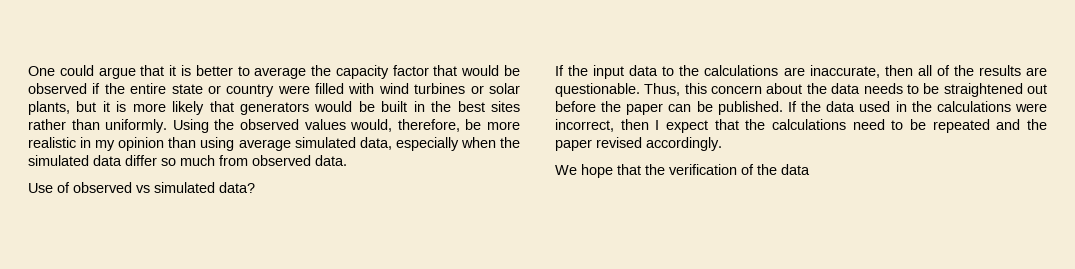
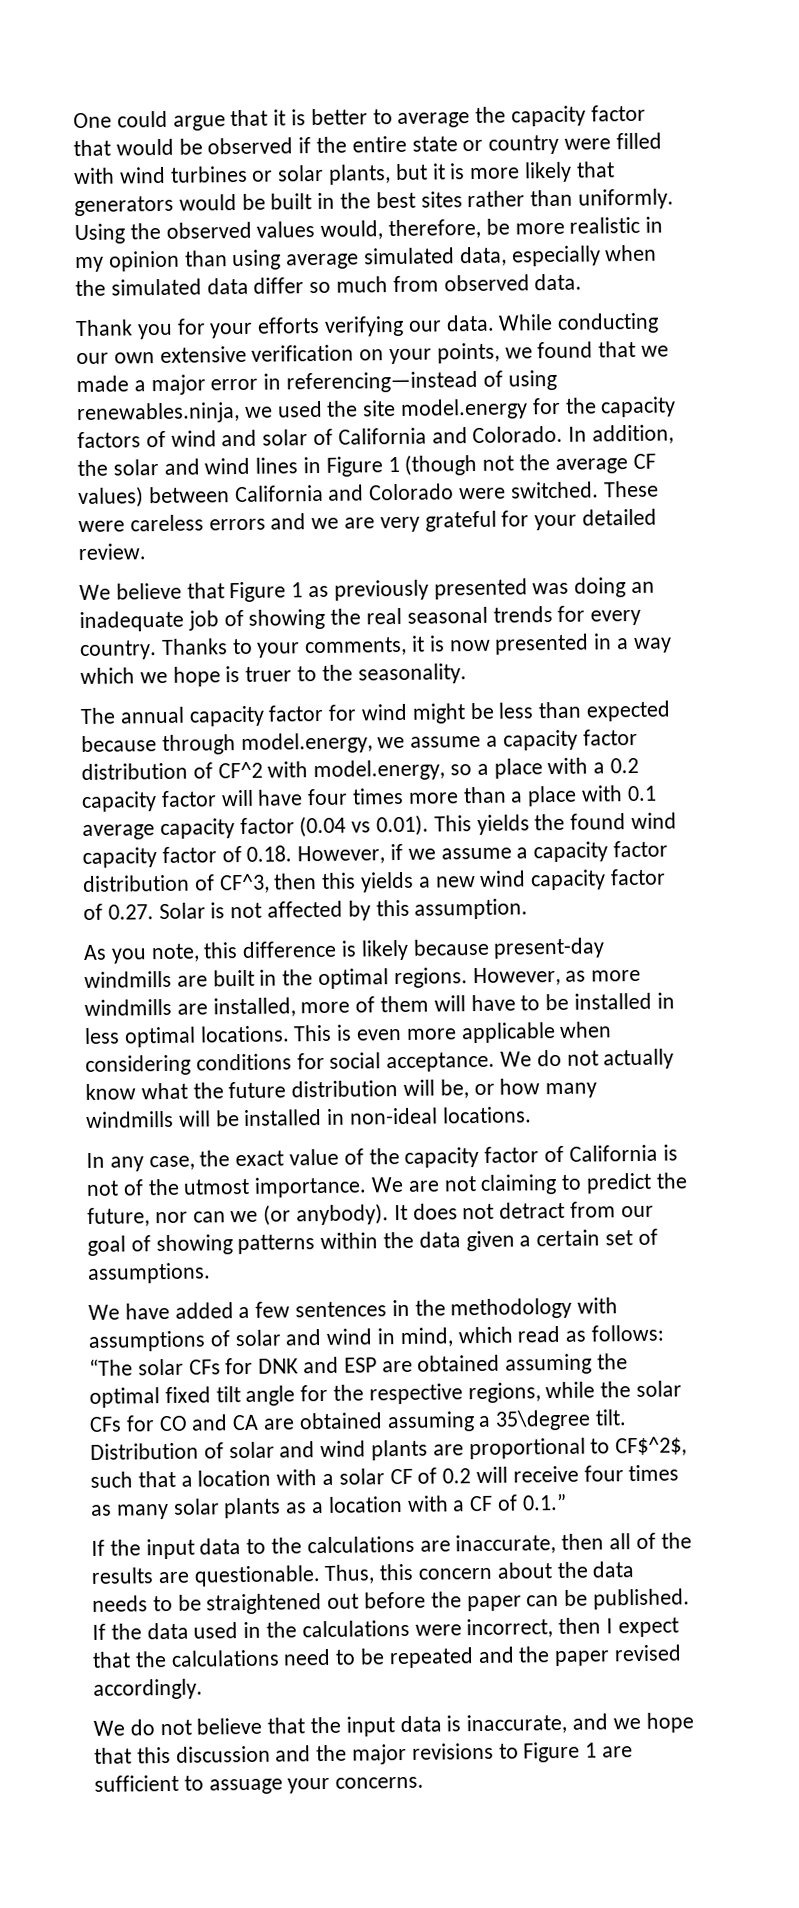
[28,182,255,193] Use of observed vs simulated data? -> [75,312,660,340] [76,340,670,365] [76,369,557,396] [76,396,677,425] [77,424,675,449] [77,453,656,477] [78,480,659,509] [78,508,658,533] [78,543,146,561] [79,577,656,603] [79,605,642,633] [79,633,672,661] [80,663,467,687] [80,700,672,727] [81,728,638,756] [81,757,640,782] [81,785,657,813] [82,812,678,841] [82,840,669,869] [82,868,667,894] [83,898,529,921] [83,937,606,964] [84,966,642,990] [84,992,675,1018] [84,1021,613,1048] [85,1048,675,1077] [85,1078,598,1101] [85,1106,532,1129] [86,1144,678,1172] [86,1172,688,1198] [87,1201,654,1227] [87,1228,658,1256] [87,1262,211,1284] [88,1297,619,1320] [88,1324,665,1352] [89,1353,629,1376] [89,1380,683,1408] [89,1409,628,1433] [90,1436,688,1461] [90,1464,680,1488] [90,1493,567,1520] Thank you for your efforts verifying our data. While conducting our own extensive verification on your points, we found that we made a major error in referencing—instead of using renewables.ninja, we used the site model.energy for the capacity factors of wind and solar of California and Colorado. In addition, the solar and wind lines in Figure 1 (though not the average CF values) between California and Colorado were switched. These were careless errors and we are very grateful for your detailed review. // We believe that Figure 1 as previously presented was doing an inadequate job of showing the real seasonal trends for every country. Thanks to your comments, it is now presented in a way which we hope is truer to the seasonality. // The annual capacity factor for wind might be less than expected because through model.energy, we assume a capacity factor distribution of CF^2 with model.energy, so a place with a 0.2 capacity factor will have four times more than a place with 0.1 average capacity factor (0.04 vs 0.01). This yields the found wind capacity factor of 0.18. However, if we assume a capacity factor distribution of CF^3, then this yields a new wind capacity factor of 0.27. Solar is not affected by this assumption. // As you note, this difference is likely because present-day windmills are built in the optimal regions. However, as more windmills are installed, more of them will have to be installed in less optimal locations. This is even more applicable when considering conditions for social acceptance. We do not actually know what the future distribution will be, or how many windmills will be installed in non-ideal locations. // In any case, the exact value of the capacity factor of California is not of the utmost importance. We are not claiming to predict the future, nor can we (or anybody). It does not detract from our goal of showing patterns within the data given a certain set of assumptions. // We have added a few sentences in the methodology with assumptions of solar and wind in mind, which read as follows: “The solar CFs for DNK and ESP are obtained assuming the optimal fixed tilt angle for the respective regions, while the solar CFs for CO and CA are obtained assuming a 35\degree tilt. Distribution of solar and wind plants are proportional to CF$^2$, such that a location with a solar CF of 0.2 will receive four times as many solar plants as a location with a CF of 0.1.”
[581,164,810,178] hope that the verification of the data -> [129,1712,694,1737] [94,1741,634,1765] [94,1774,425,1795] do not believe that the input data is inaccurate, and we hope that this discussion and the major revisions to Figure 1 are sufficient to assuage your concerns.

